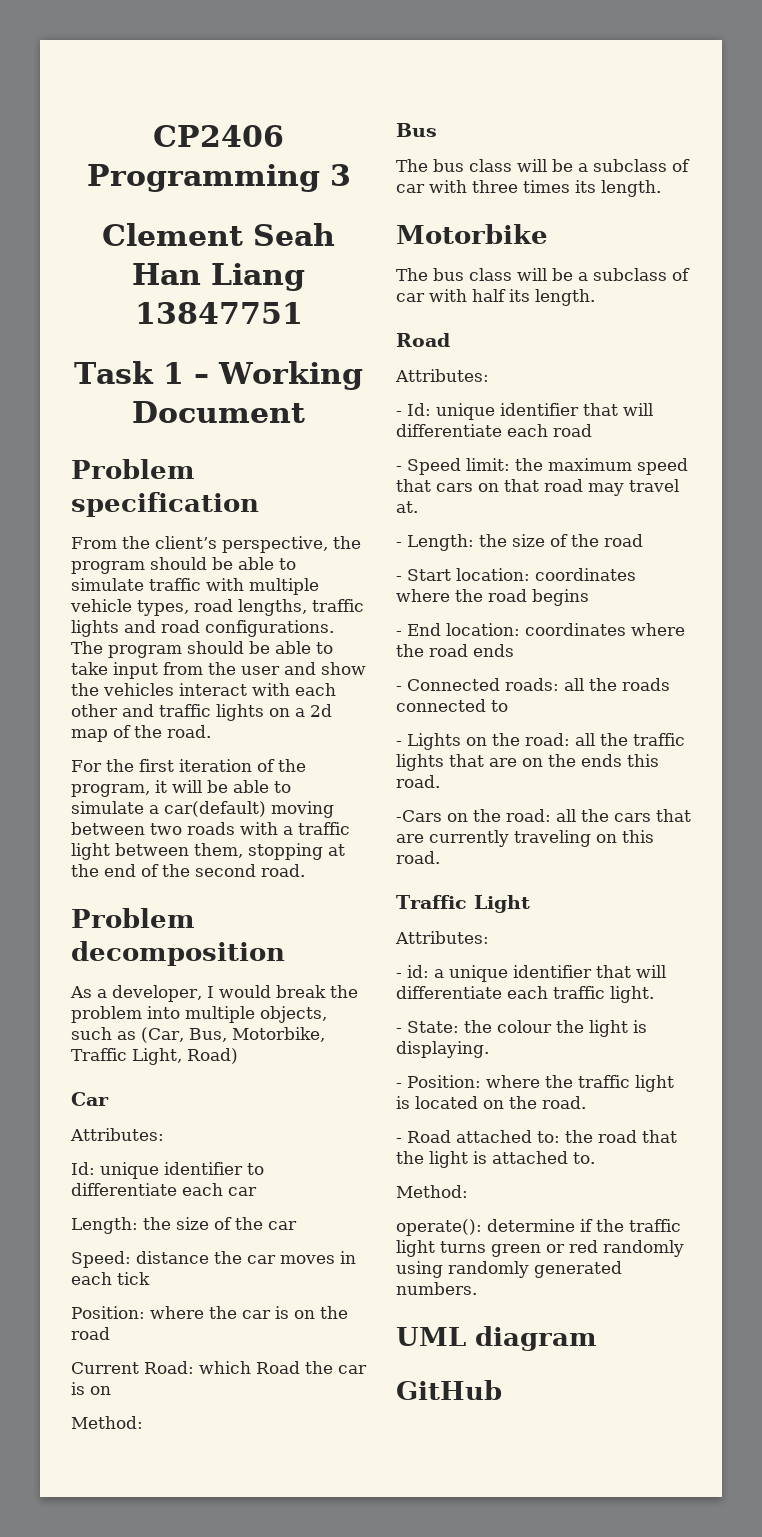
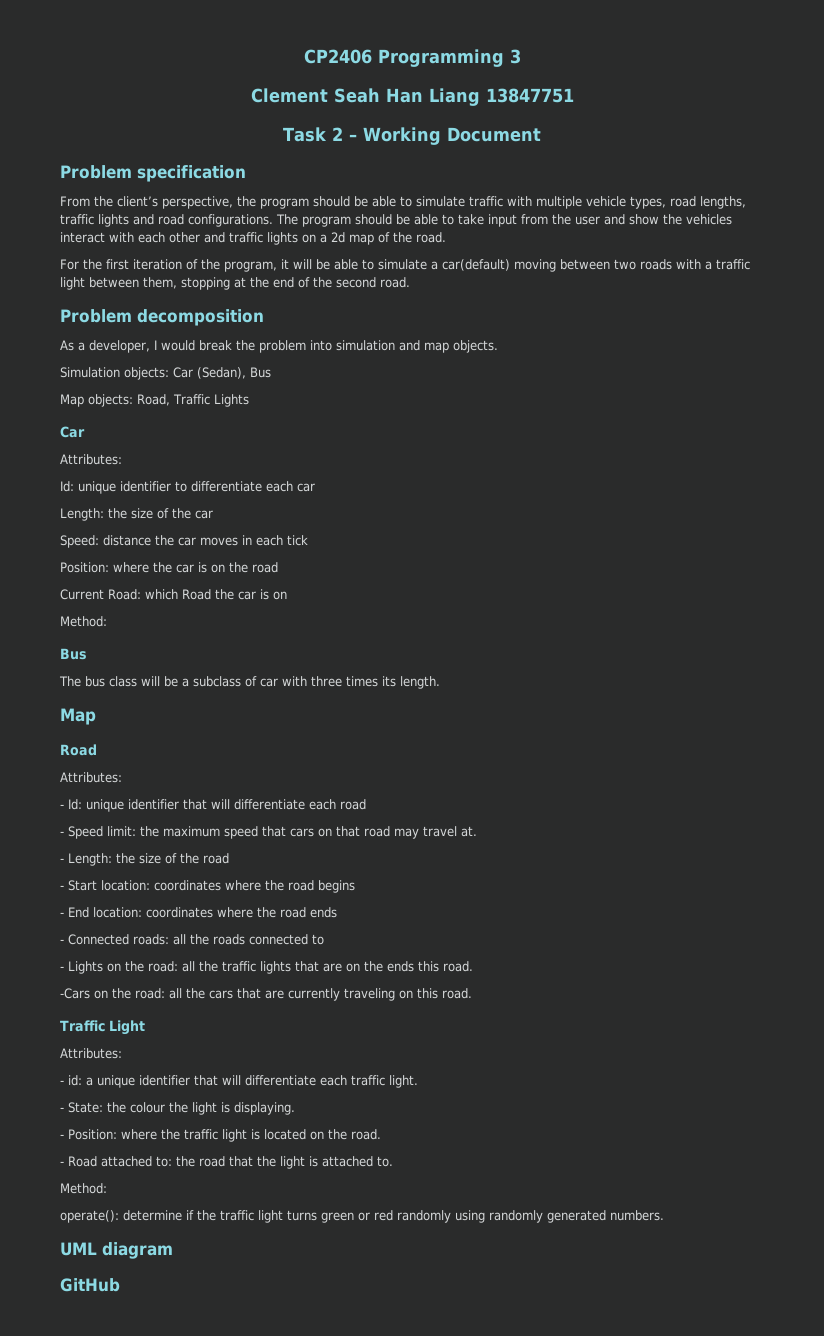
[162,362,184,384] 1 -> [331,127,343,141] 2
[185,1006,327,1023] [71,1027,325,1043] [71,1048,238,1065] multiple objects, such as (Car, Bus, Motorbike, Traffic Light, Road) -> [336,340,498,353] [60,367,271,380] [60,394,249,407] simulation and map objects. // Simulation objects: Car (Sedan), Bus // Map objects: Road, Traffic Lights
[396,224,548,244] [396,268,690,281] [396,289,595,306] Motorbike // The bus class will be a subclass of car with half its length. -> [60,708,96,725] Map

